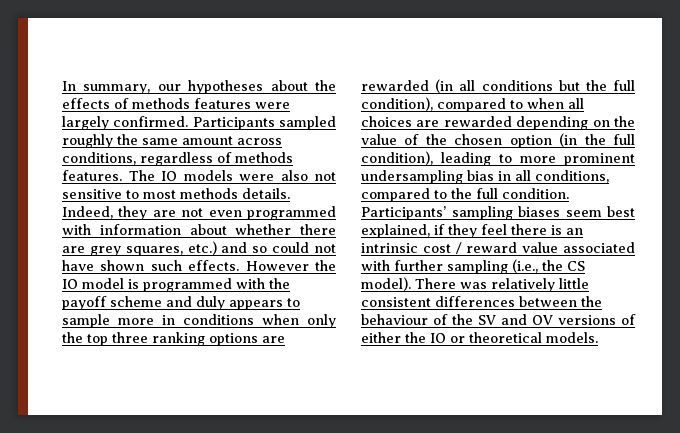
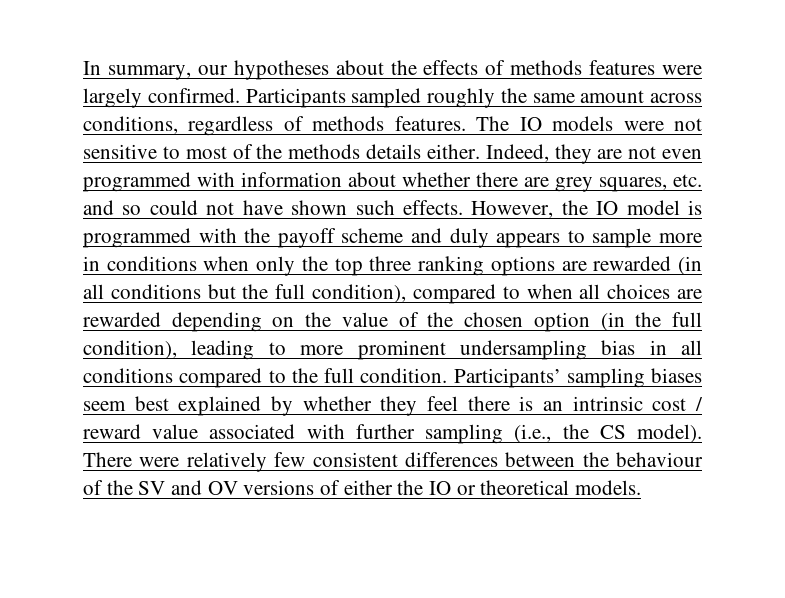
[280,170,308,181] also -> (664, 126) none
[180,188,290,199] methods details. -> [232,144,480,159] of the methods details either.
[187,241,217,255] etc.) -> [673,174,702,187] etc.
[245,261,309,271] However -> [471,201,554,218] However,
[535,170,609,183] conditions, -> [83,368,173,383] conditions
[361,224,445,238] explained, if -> [178,396,372,416] explained by whether
[460,278,589,292] was relatively little -> [139,452,306,472] were relatively few

